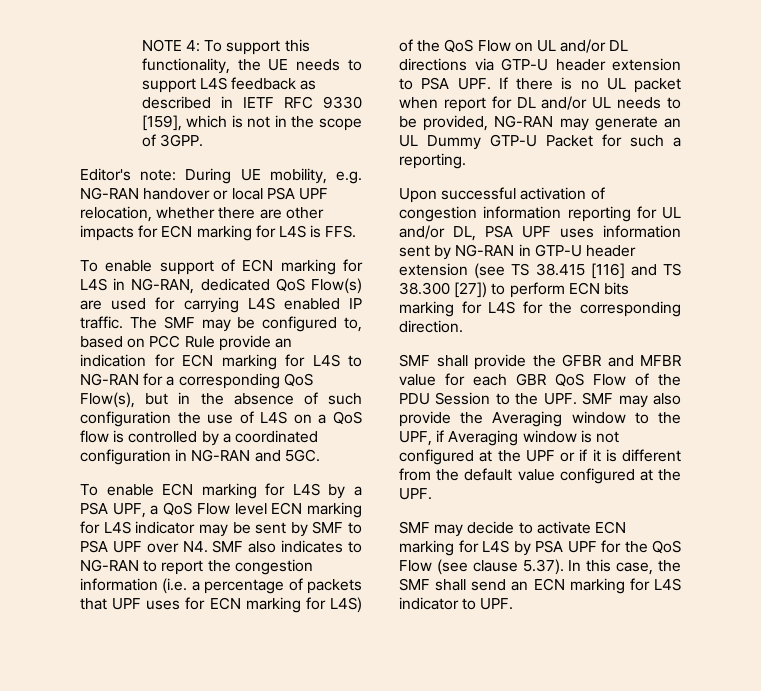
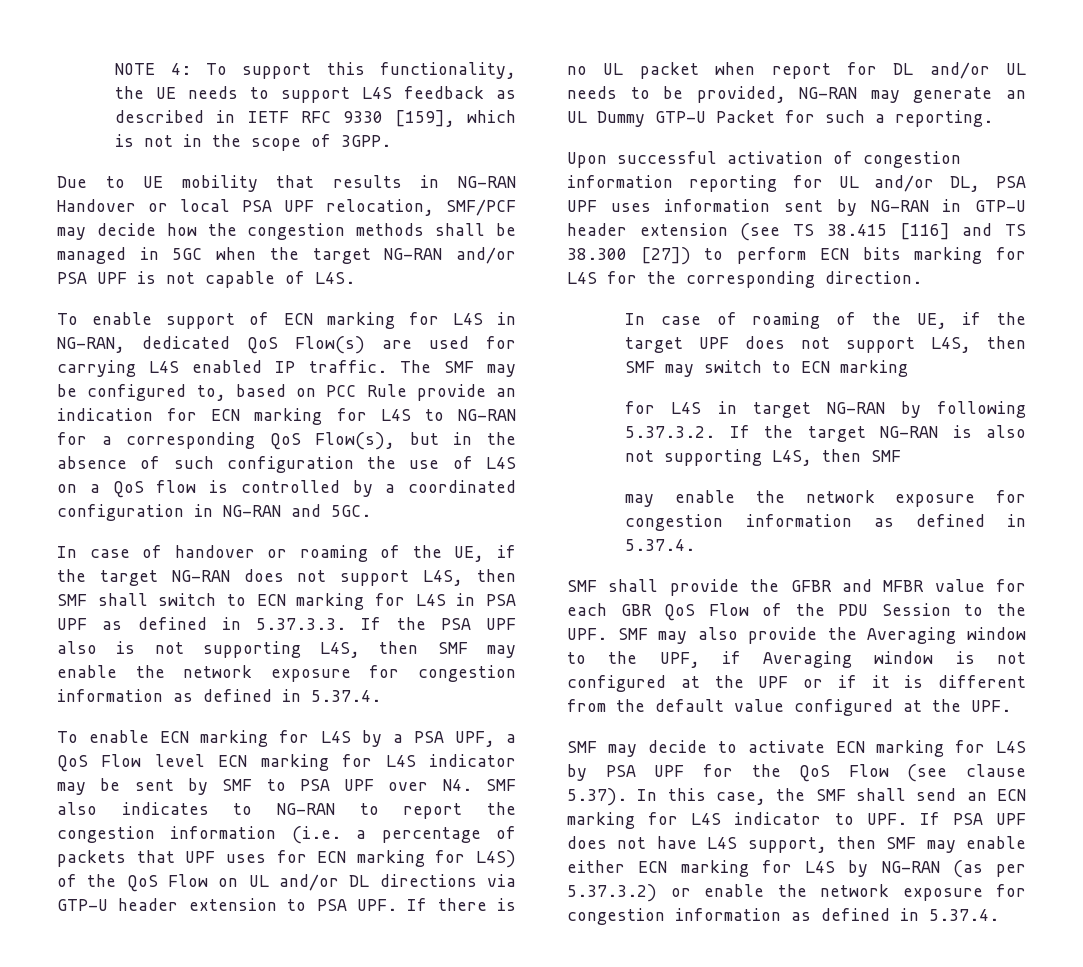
[80,168,362,184] [80,187,211,200] Editor's note: During UE mobility, e.g. NG-RAN handover -> [57,175,516,192] [57,199,136,212] Due to UE mobility that results in NG-RAN Handover
[156,207,324,219] [80,225,357,241] whether there are other impacts for ECN marking for L4S is FFS. -> [446,199,516,216] [57,223,516,240] [57,247,516,264] [57,271,355,288] SMF/PCF may decide how the congestion methods shall be managed in 5GC when the target NG-RAN and/or PSA UPF is not capable of L4S.
(320, 455) none -> [57,545,516,562] [57,569,516,586] [57,593,516,610] [57,617,516,630] [57,641,516,658] [57,665,516,682] [57,689,381,702] // In case of handover or roaming of the UE, if the target NG-RAN does not support L4S, then SMF shall switch to ECN marking for L4S in PSA UPF as defined in 5.37.3.3. If the PSA UPF also is not supporting L4S, then SMF may enable the network exposure for congestion information as defined in 5.37.4.
(463, 326) none -> [625,312,1026,329] [625,336,1026,353] [625,360,909,377] [625,401,1026,418] [625,425,1026,442] [625,449,902,466] [625,490,1026,507] [625,514,1026,531] [625,539,696,551] // In case of roaming of the UE, if the target UPF does not support L4S, then SMF may switch to ECN marking // for L4S in target NG-RAN by following 5.37.3.2. If the target NG-RAN is also not supporting L4S, then SMF // may enable the network exposure for congestion information as defined in 5.37.4.
(514, 604) none -> [919,812,1026,825] [567,836,1026,853] [567,860,1026,878] [567,884,1026,902] [567,908,999,925] If PSA UPF does not have L4S support, then SMF may enable either ECN marking for L4S by NG-RAN (as per 5.37.3.2) or enable the network exposure for congestion information as defined in 5.37.4.

